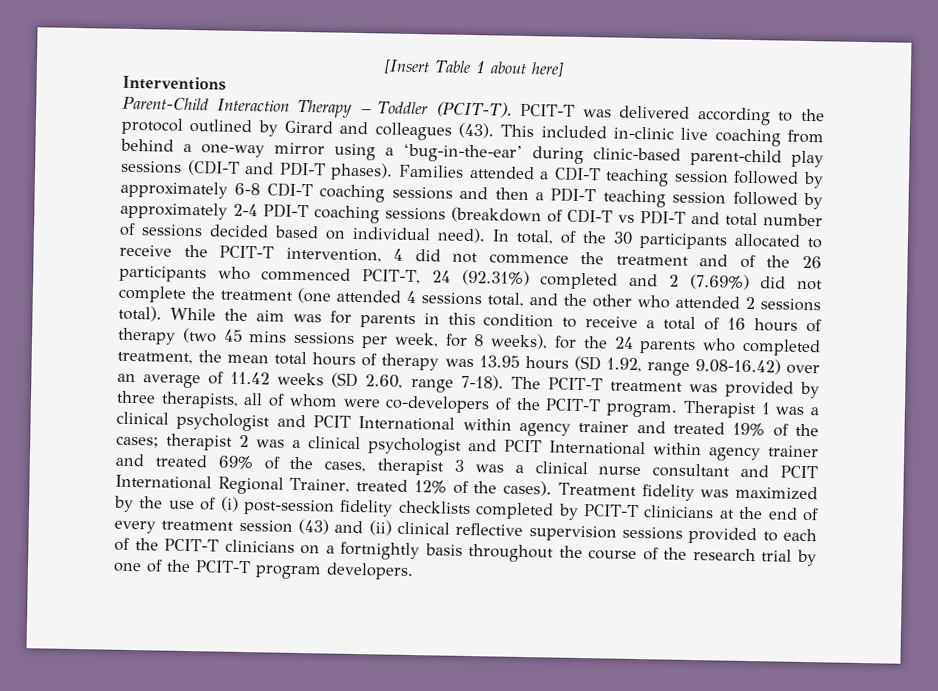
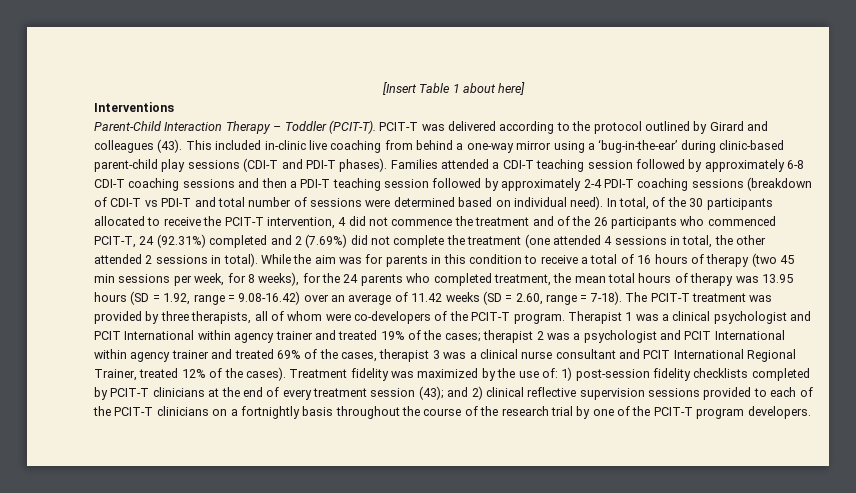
[209,224,269,238] decided -> [365,197,455,207] were determined
[487,292,558,307] total, and -> [670,235,713,248] in total,
[637,294,670,309] who -> (767, 240) none
(821, 305) none -> [211,255,222,264] in
[249,331,288,343] mins -> [94,274,115,283] min
(601, 363) none -> [152,295,160,302] =
(690, 369) none -> [227,295,235,302] =
(359, 380) none -> [505,295,513,302] =
(454, 385) none -> [580,295,588,302] =
[308,436,361,450] clinical -> (581, 336) none
[200,496,239,512] of (i) -> [541,367,573,381] of: 1)
[298,518,392,536] (43) and (ii) -> [418,386,483,400] (43); and 2)

